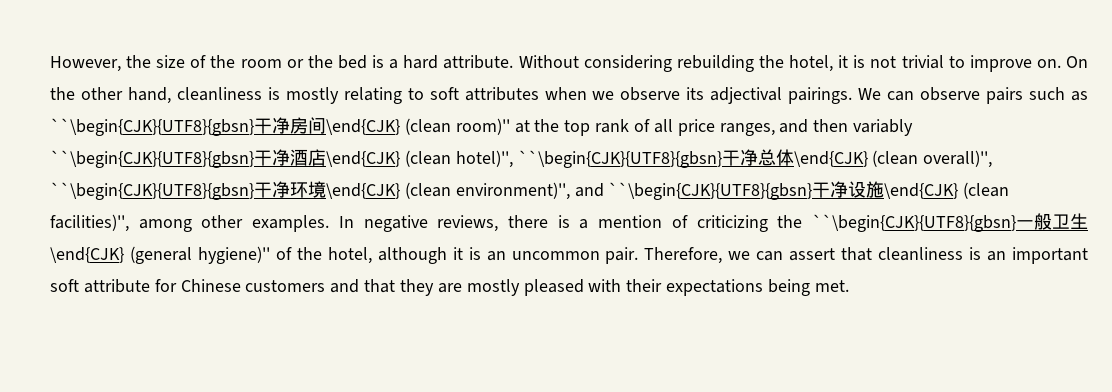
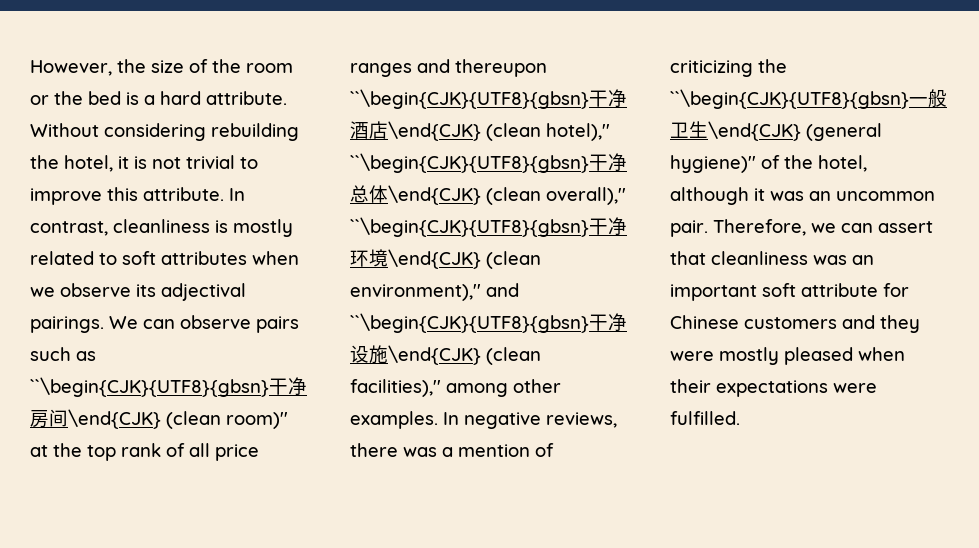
[1036,56,1088,68] [50,87,171,104] on. On the other hand, -> [107,187,245,201] [30,221,108,236] this attribute. In contrast,
[343,87,402,104] relating -> [30,251,94,265] related
[719,119,914,136] ranges, and then variably -> [350,59,547,77] ranges and thereupon
[455,150,513,168] hotel)'', -> [546,123,610,141] hotel),''
[923,150,993,168] overall)'', -> [546,187,626,205] overall),''
[455,182,570,200] environment)'', -> [350,284,481,301] environment),''
[50,214,129,232] facilities)'', -> [350,379,441,397] facilities),''
[557,215,570,228] is -> [403,447,437,457] was
[468,247,481,260] is -> [770,191,804,201] was
[969,247,982,260] is -> [813,255,847,265] was
[364,279,462,296] that they are -> [880,315,920,333] [670,351,714,361] they were
[588,279,622,292] with -> [858,347,905,361] when
[768,279,849,296] being met. -> [833,383,877,393] [670,411,740,425] were fulfilled.

